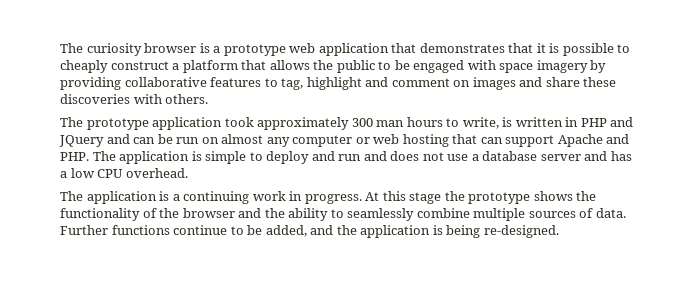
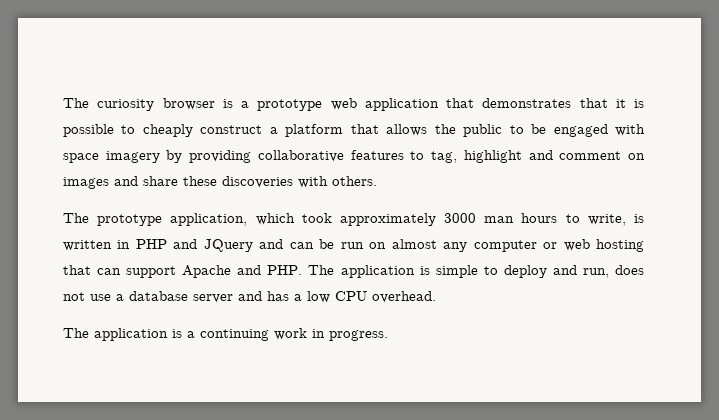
[152,117,223,130] application -> [170,213,295,226] application, which
[351,118,373,127] 300 -> [444,213,477,223] 3000
[338,151,387,161] run and -> [582,268,609,278] run,
[365,191,597,204] [60,208,626,221] [60,225,559,238] At this stage the prototype shows the functionality of the browser and the ability to seamlessly combine multiple sources of data. Further functions continue to be added, and the application is being re-designed. -> (388, 335) none

